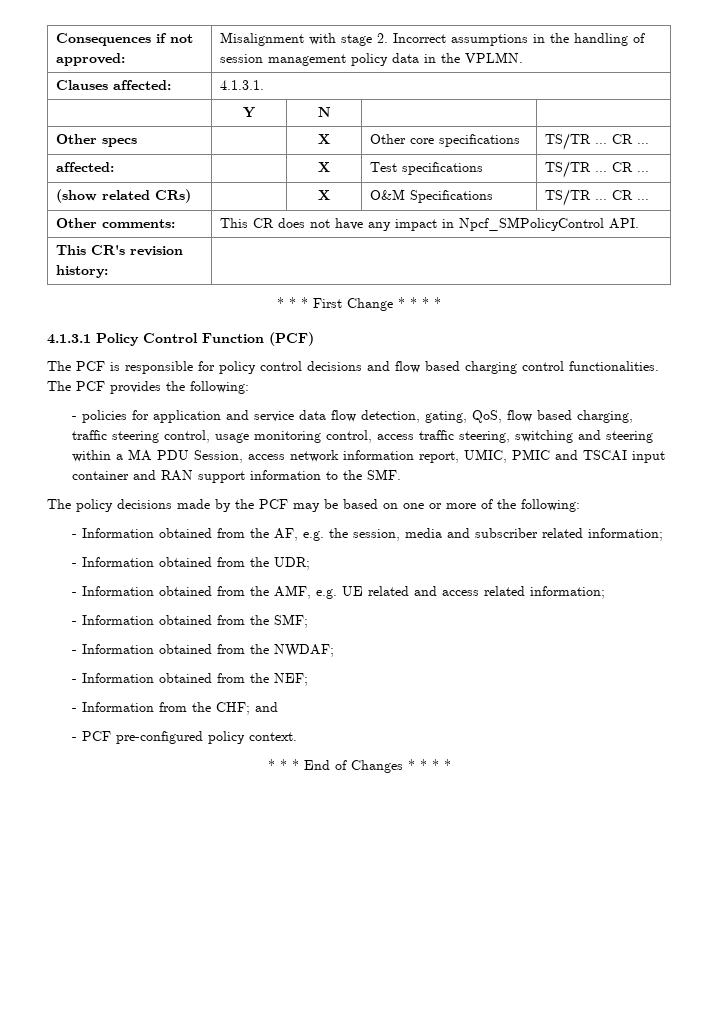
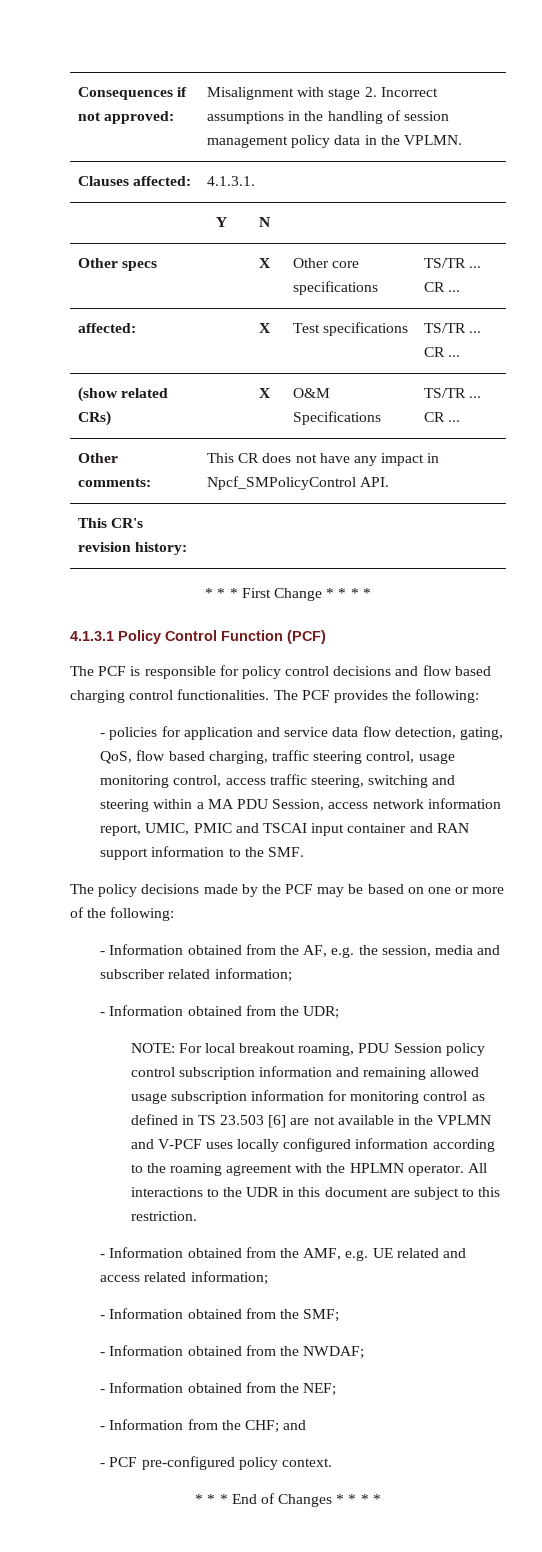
(310, 563) none -> [130,1043,485,1056] [130,1066,480,1080] [130,1090,485,1104] [130,1114,492,1128] [130,1138,495,1152] [130,1163,488,1176] [130,1187,501,1200] [130,1211,197,1221] // NOTE: For local breakout roaming, PDU Session policy control subscription information and remaining allowed usage subscription information for monitoring control as defined in TS 23.503 [6] are not available in the VPLMN and V-PCF uses locally configured information according to the roaming agreement with the HPLMN operator. All interactions to the UDR in this document are subject to this restriction.

